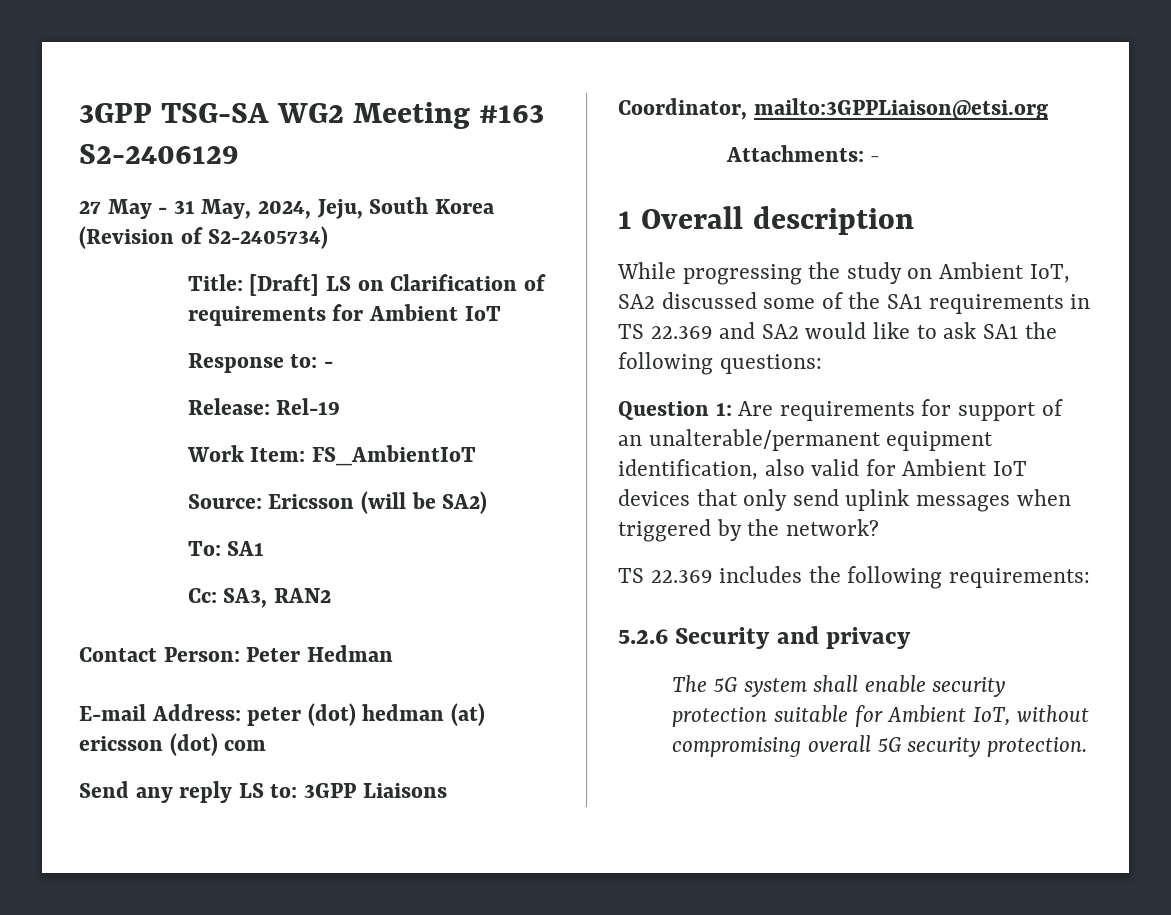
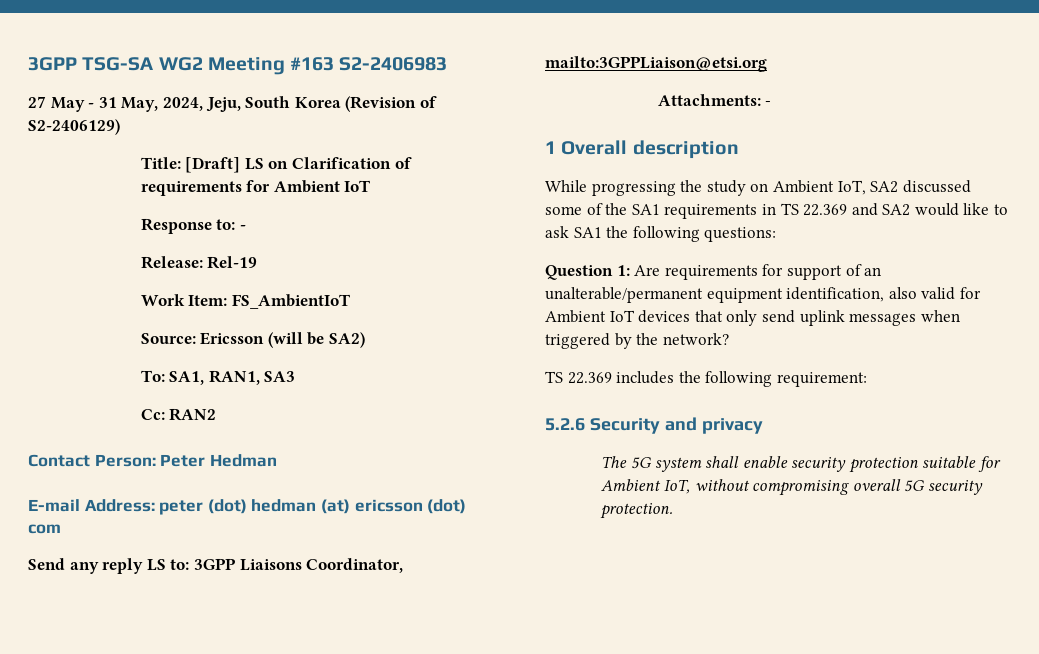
[79,144,239,164] S2-2406129 -> [339,57,448,71] S2-2406983
[208,226,329,249] S2-2405734) -> [28,119,120,135] S2-2406129)
[227,541,265,556] SA1 -> [169,370,296,385] SA1, RAN1, SA3
[223,588,268,608] SA3, -> (165, 414) none
[949,568,1091,588] requirements: -> [776,372,867,387] requirement:

